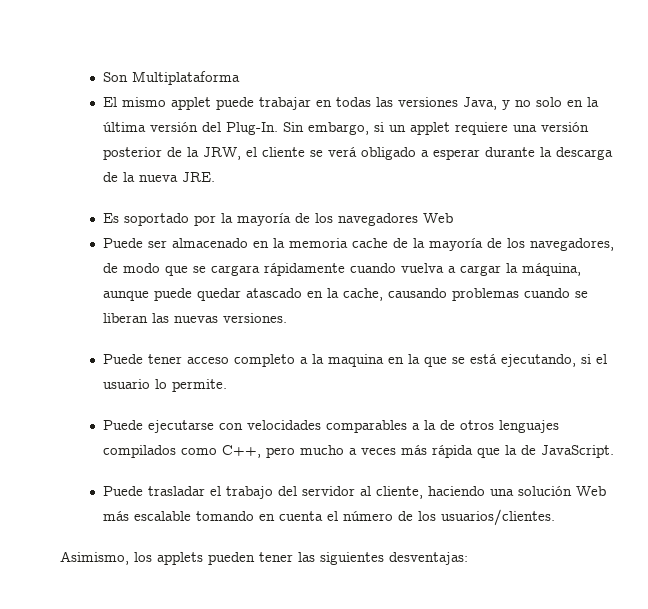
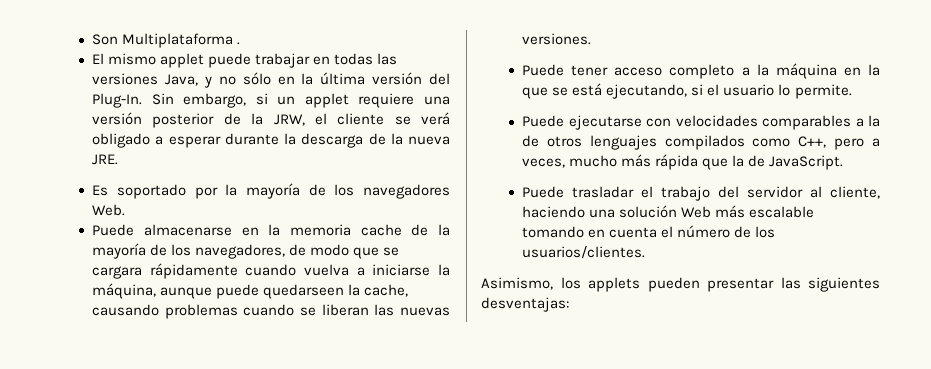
(240, 78) none -> [237,42,241,45] .
[535,97,562,107] solo -> [242,72,271,85] sólo
[422,213,453,223] [102,238,248,248] Web // Puede ser almacenado -> [92,204,126,216] [92,224,232,236] Web. // Puede almacenarse
[459,265,501,276] cargar -> [372,264,431,276] iniciarse
[196,288,323,301] quedar atascado en -> [263,284,345,299] quedarseen
[327,354,384,367] maquina -> [775,63,837,79] máquina
[299,445,396,455] mucho a veces -> [872,138,881,147] [522,155,618,168] a veces, mucho
[259,552,293,562] tener -> [707,278,774,292] presentar

